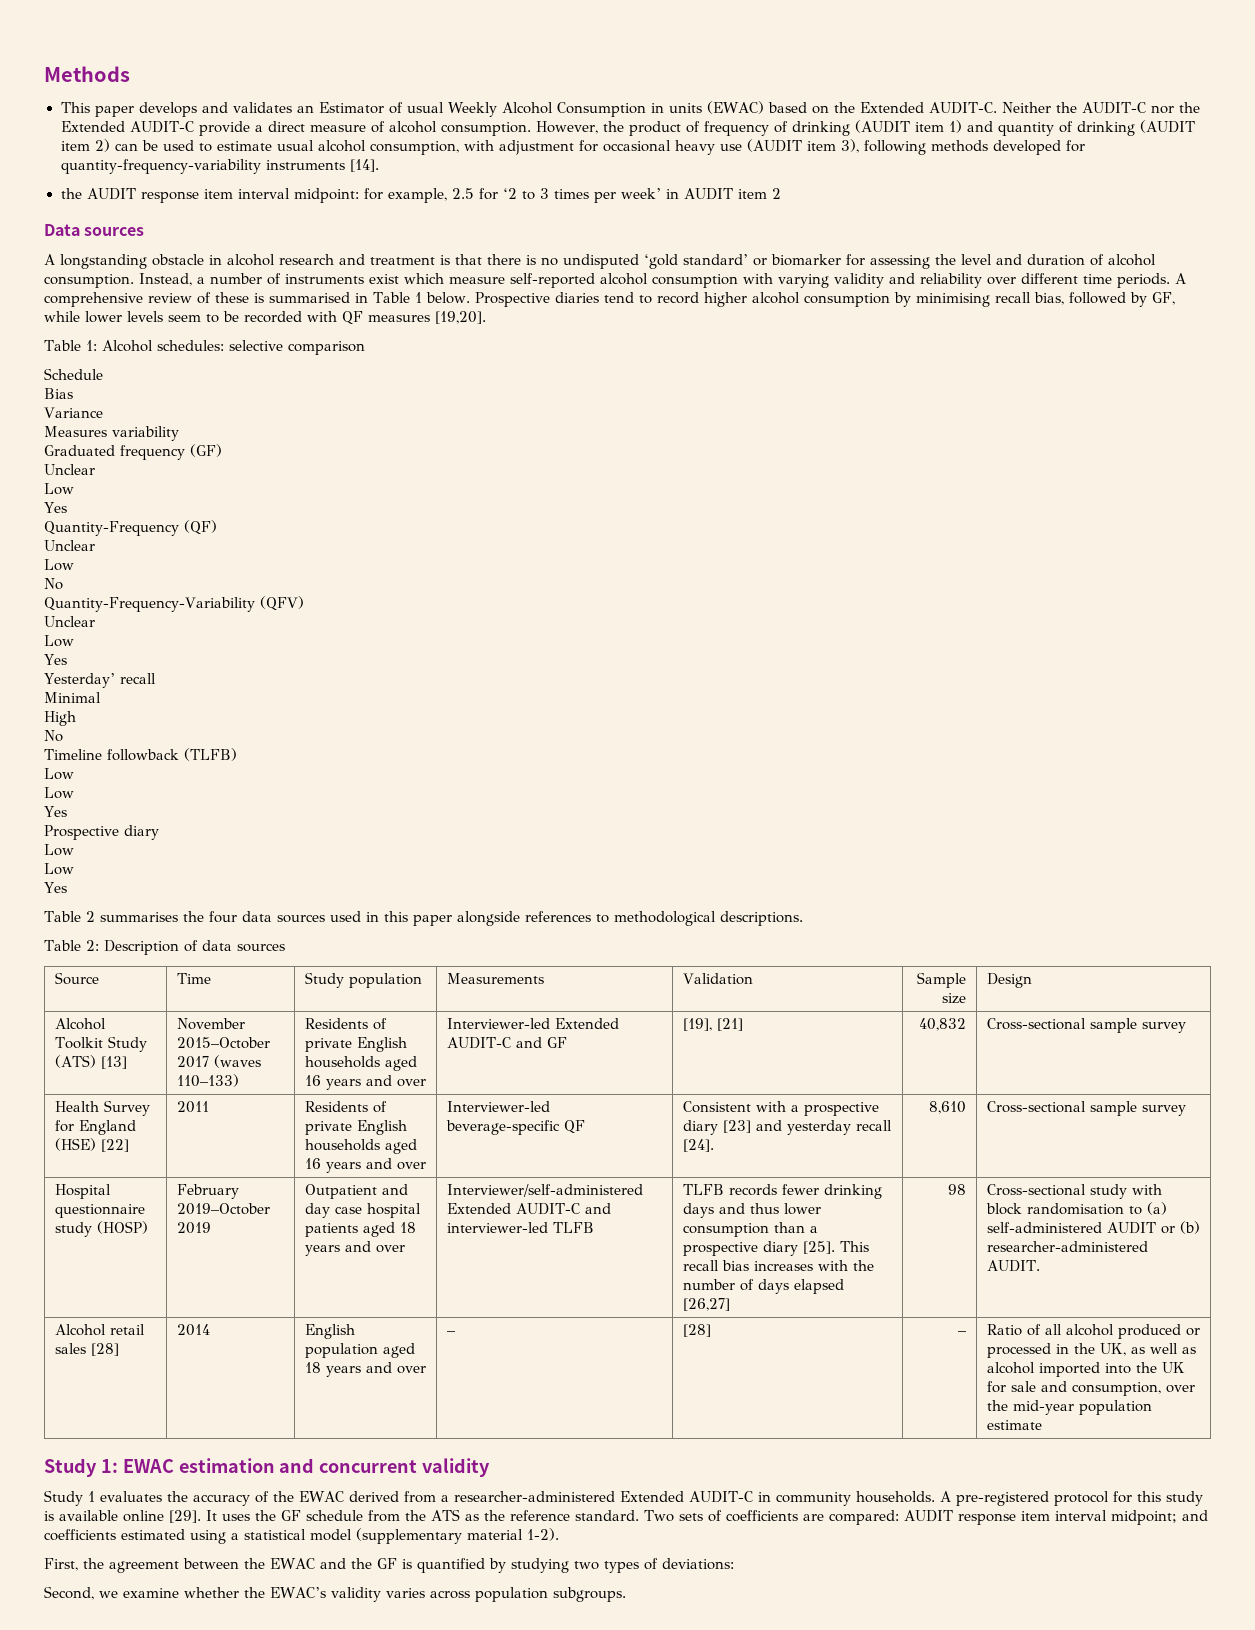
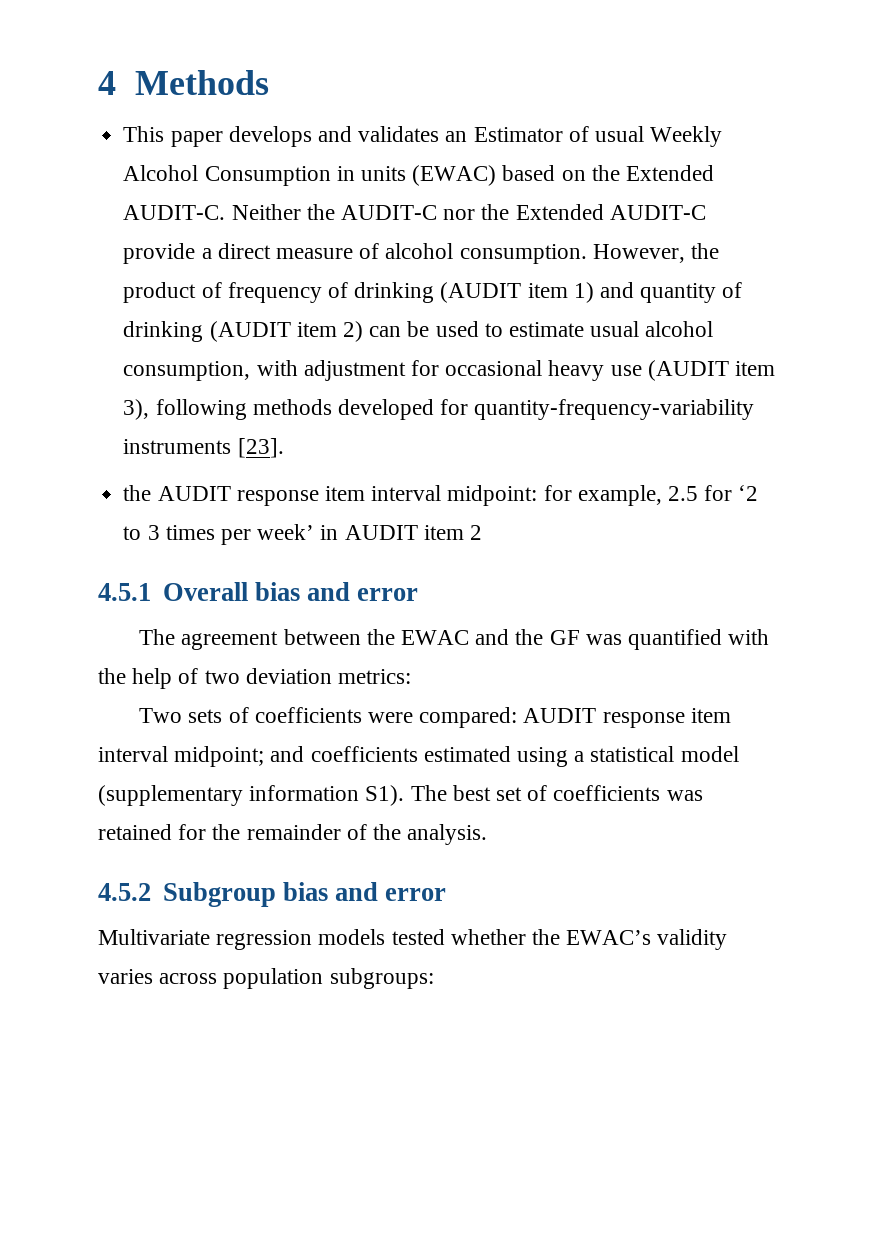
(44, 74) none -> [98,71,116,95] 4
[349,159,379,172] [14]. -> [237,438,284,458] [23].
[44,224,145,236] [44,254,1156,269] [44,273,1186,288] [44,292,1175,307] [44,311,486,325] [44,340,365,355] [44,368,103,380] [44,388,73,399] [44,407,103,418] [44,426,179,441] [44,444,222,460] [44,464,95,475] [44,483,74,495] [44,502,67,513] [44,520,217,536] [44,540,95,551] [44,559,74,571] [44,578,63,590] [44,596,304,612] [44,616,95,627] [44,635,74,647] [44,654,67,665] [44,673,156,688] [44,692,101,703] [44,711,76,726] [44,730,63,742] [44,748,237,761] [44,768,74,780] [44,787,74,799] [44,806,67,817] [44,825,159,840] [44,844,74,856] [44,863,74,875] [44,882,67,893] [44,911,803,926] [44,940,285,955] [54,972,99,985] [176,973,211,984] [304,972,422,988] [446,973,544,984] [682,973,753,985] [917,972,967,988] [942,993,967,1004] [986,973,1032,988] [54,1018,106,1030] [54,1036,147,1052] [54,1055,127,1069] [176,1018,245,1030] [176,1037,270,1049] [176,1055,261,1068] [176,1074,239,1087] [304,1018,387,1030] [304,1037,407,1052] [304,1056,417,1071] [304,1075,426,1090] [446,1018,619,1029] [446,1037,567,1049] [682,1018,743,1031] [919,1018,967,1031] [986,1018,1186,1033] [54,1100,150,1116] [54,1120,136,1135] [54,1138,129,1152] [176,1101,209,1113] [304,1101,387,1113] [304,1120,407,1135] [304,1139,417,1154] [304,1158,426,1173] [446,1101,550,1112] [445,1120,585,1135] [682,1101,879,1116] [682,1120,892,1135] [682,1139,714,1152] [929,1101,967,1114] [986,1101,1186,1116] [54,1184,111,1199] [54,1204,145,1218] [54,1221,148,1237] [176,1184,239,1199] [176,1203,270,1215] [176,1222,211,1234] [304,1184,408,1199] [304,1203,421,1218] [304,1222,416,1237] [304,1241,405,1256] [446,1184,643,1197] [446,1203,611,1215] [446,1222,594,1233] [682,1184,882,1199] [682,1203,821,1218] [682,1222,818,1237] [682,1241,869,1256] [682,1260,874,1271] [682,1279,844,1294] [682,1298,730,1311] [948,1184,967,1195] [986,1184,1162,1199] [985,1202,1167,1215] [986,1221,1200,1234] [986,1241,1148,1252] [986,1260,1040,1272] [54,1324,145,1336] [54,1343,119,1356] [176,1324,210,1336] [304,1324,355,1339] [304,1343,415,1358] [304,1362,426,1377] [446,1331,456,1335] [682,1324,711,1337] [958,1331,968,1335] [986,1324,1200,1339] [986,1343,1196,1358] [986,1362,1185,1377] [986,1381,1195,1396] [986,1400,1152,1415] [986,1420,1042,1430] [44,1458,491,1477] [44,1490,1203,1506] [44,1509,639,1523] Data sources // A longstanding obstacle in alcohol research and treatment is that there is no undisputed ‘gold standard’ or biomarker for assessing the level and duration of alcohol consumption. Instead, a number of instruments exist which measure self-reported alcohol consumption with varying validity and reliability over different time periods. A comprehensive review of these is summarised in Table 1 below. Prospective diaries tend to record higher alcohol consumption by minimising recall bias, followed by GF, while lower levels seem to be recorded with QF measures [19,20]. // Table 1: Alcohol schedules: selective comparison // Schedule // Bias // Variance // Measures variability // Graduated frequency (GF) // Unclear // Low // Yes // Quantity-Frequency (QF) // Unclear // Low // No // Quantity-Frequency-Variability (QFV) // Unclear // Low // Yes // Yesterday’ recall // Minimal // High // No // Timeline followback (TLFB) // Low // Low // Yes // Prospective diary // Low // Low // Yes // Table 2 summarises the four data sources used in this paper alongside references to methodological descriptions. // Table 2: Description of data sources // Source | Time | Study population | Measurements | Validation | Sample size | Design // Alcohol Toolkit Study (ATS) [13] | November 2015–October 2017 (waves 110–133) | Residents of private English households aged 16 years and over | Interviewer-led Extended AUDIT-C and GF | [19], [21] | 40,832 | Cross-sectional sample survey // Health Survey for England (HSE) [22] | 2011 | Residents of private English households aged 16 years and over | Interviewer-led beverage-specific QF | Consistent with a prospective diary [23] and yesterday recall [24]. | 8,610 | Cross-sectional sample survey // Hospital questionnaire study (HOSP) | February 2019–October 2019 | Outpatient and day case hospital patients aged 18 years and over | Interviewer/self-administered Extended AUDIT-C and interviewer-led TLFB | TLFB records fewer drinking days and thus lower consumption than a prospective diary [25]. This recall bias increases with the number of days elapsed [26,27] | 98 | Cross-sectional study with block randomisation to (a) self-administered AUDIT or (b) researcher-administered AUDIT. // Alcohol retail sales [28] | 2014 | English population aged 18 years and over | – | [28] | – | Ratio of all alcohol produced or processed in the UK, as well as alcohol imported into the UK for sale and consumption, over the mid-year population estimate // Study 1: EWAC estimation and concurrent validity // Study 1 evaluates the accuracy of the EWAC derived from a researcher-administered Extended AUDIT-C in community households. A pre-registered protocol for this study is available online [29]. It uses the GF schedule from the ATS as the reference standard. -> [98,582,418,601] [139,629,770,650] [98,668,412,689] 4.5.1 Overall bias and error // The agreement between the EWAC and the GF was quantified with the help of two deviation metrics: //
[802,1514,824,1521] are -> [367,712,413,723] were
[467,1528,559,1541] [44,1558,734,1573] [44,1586,179,1600] material 1-2). // First, the agreement between the EWAC and the GF is quantified by studying two types of deviations: // Second, we examine -> [249,785,703,806] [98,824,488,845] [98,882,446,907] [98,929,445,950] information S1). The best set of coefficients was retained for the remainder of the analysis. // 4.5.2 Subgroup bias and error // Multivariate regression models tested
[552,1587,626,1602] subgroups. -> [329,968,434,989] subgroups:

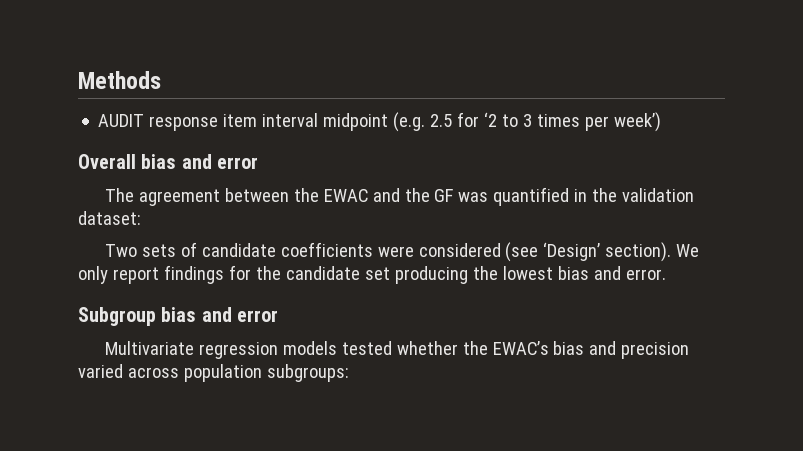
[98,71,116,95] 4 -> (78, 80) none
[123,126,723,147] [123,165,714,186] [123,204,706,220] [123,243,719,264] [123,282,743,303] [123,321,714,342] [123,360,775,381] [123,399,755,420] [123,438,284,458] [123,485,662,506] This paper develops and validates an Estimator of usual Weekly Alcohol Consumption in units (EWAC) based on the Extended AUDIT-C. Neither the AUDIT-C nor the Extended AUDIT-C provide a direct measure of alcohol consumption. However, the product of frequency of drinking (AUDIT item 1) and quantity of drinking (AUDIT item 2) can be used to estimate usual alcohol consumption, with adjustment for occasional heavy use (AUDIT item 3), following methods developed for quantity-frequency-variability instruments [23]. // the AUDIT response item interval midpoint: for example, -> [98,112,426,132] AUDIT response item interval midpoint (e.g.
[257,524,482,540] [98,583,151,601] week’ in AUDIT item 2 // 4.5.1 -> [614,112,662,132] week’) //
[728,629,770,645] [98,668,412,689] with the help of two deviation metrics: -> [574,188,695,202] [78,211,141,225] in the validation dataset:
(249, 715) none -> [201,243,276,257] candidate
[419,707,731,728] [98,746,739,767] [98,785,703,806] [98,824,488,845] [98,883,151,901] compared: AUDIT response item interval midpoint; and coefficients estimated using a statistical model (supplementary information S1). The best set of coefficients was retained for the remainder of the analysis. // 4.5.2 -> [418,242,700,262] [78,265,666,284] considered (see ‘Design’ section). We only report findings for the candidate set producing the lowest bias and error. //
[657,929,728,950] [98,969,153,984] validity varies -> [553,341,690,359] [78,364,123,378] bias and precision varied

